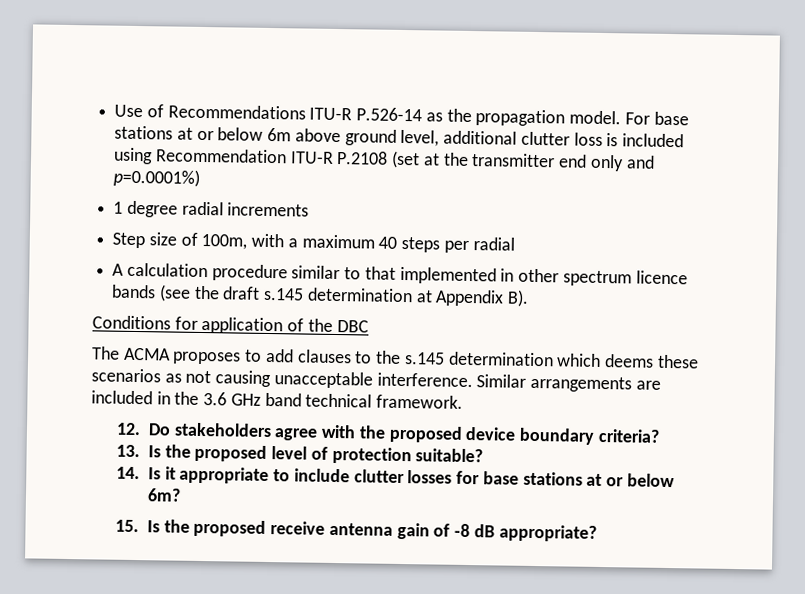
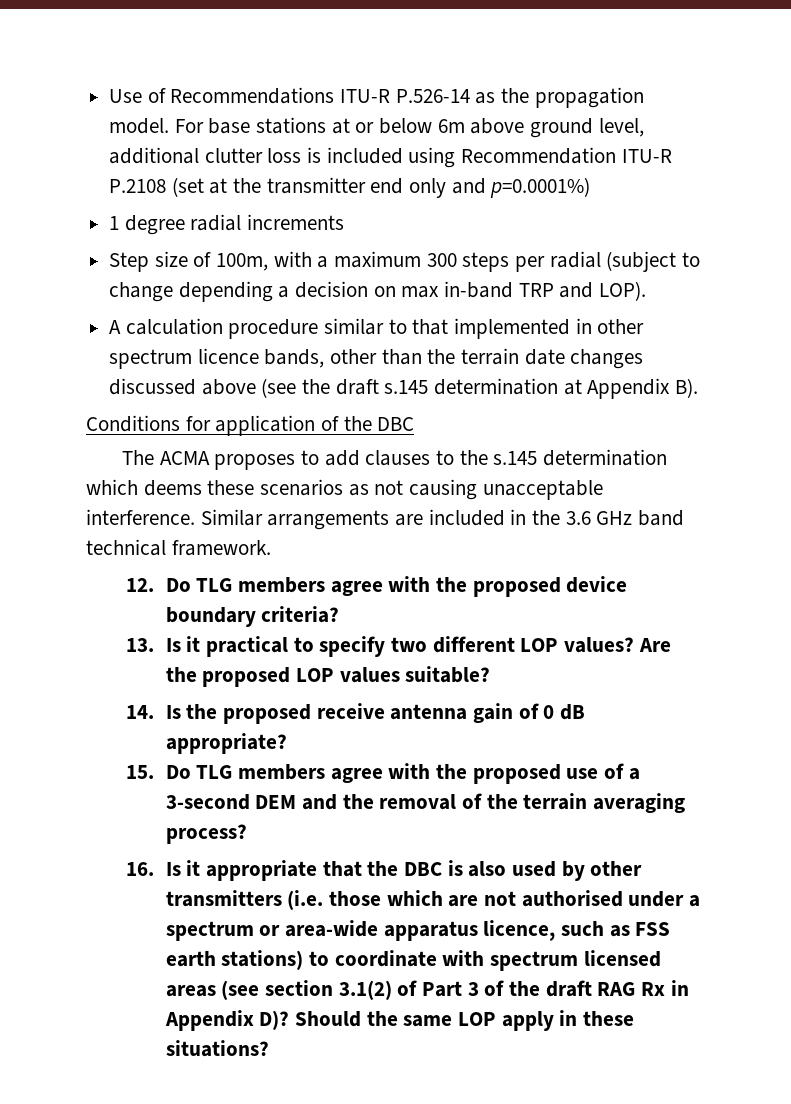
[378,236,398,249] 40 -> [426,253,457,267] 300
(515, 244) none -> [606,251,701,272] [109,281,647,302] (subject to change depending a decision on max in-band TRP and LOP).
[111,284,157,299] bands -> [264,348,644,369] [109,378,256,395] bands, other than the terrain date changes discussed above
[173,422,272,438] stakeholders -> [196,577,326,593] TLG members
[164,444,484,465] [116,466,675,488] [146,488,181,502] [115,519,140,533] the proposed level of protection suitable? // 14. Is it appropriate to include clutter losses for base stations at or below 6m? // 15. -> [186,636,671,657] [165,666,491,687] [125,705,154,719] it practical to specify two different LOP values? Are the proposed LOP values suitable? // 14.
[454,523,471,538] -8 -> [543,705,555,719] 0
(597, 533) none -> [125,763,640,784] [165,793,686,813] [165,824,247,844] [125,860,643,881] [165,890,701,910] [165,920,671,941] [165,950,661,971] [165,980,689,1000] [164,1010,635,1031] [165,1040,269,1057] // 15. Do TLG members agree with the proposed use of a 3-second DEM and the removal of the terrain averaging process? // 16. Is it appropriate that the DBC is also used by other transmitters (i.e. those which are not authorised under a spectrum or area-wide apparatus licence, such as FSS earth stations) to coordinate with spectrum licensed areas (see section 3.1(2) of Part 3 of the draft RAG Rx in Appendix D)? Should the same LOP apply in these situations?

